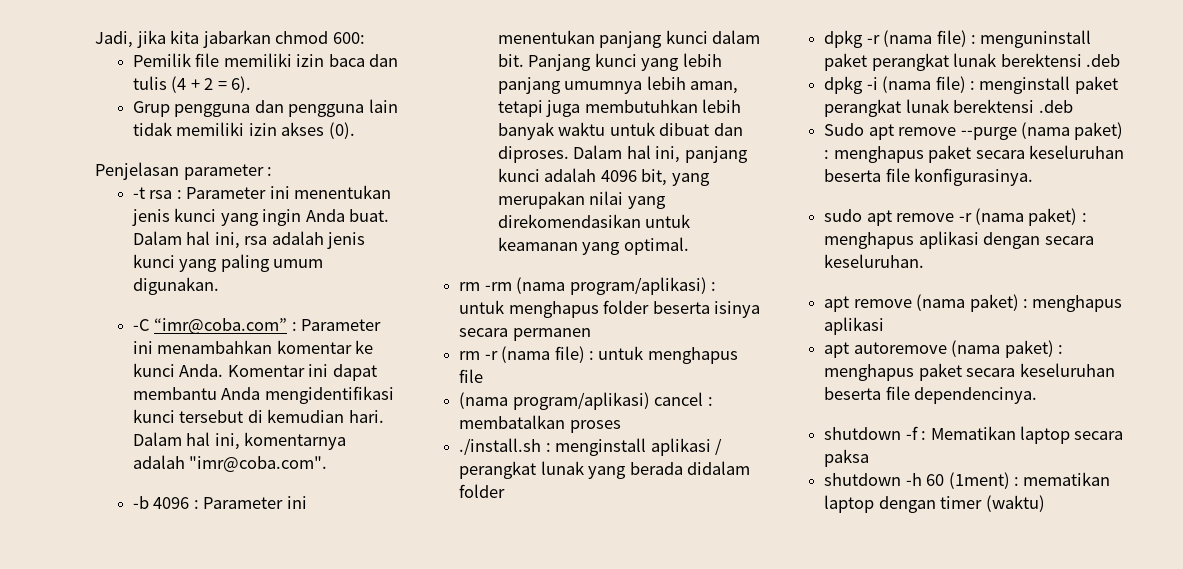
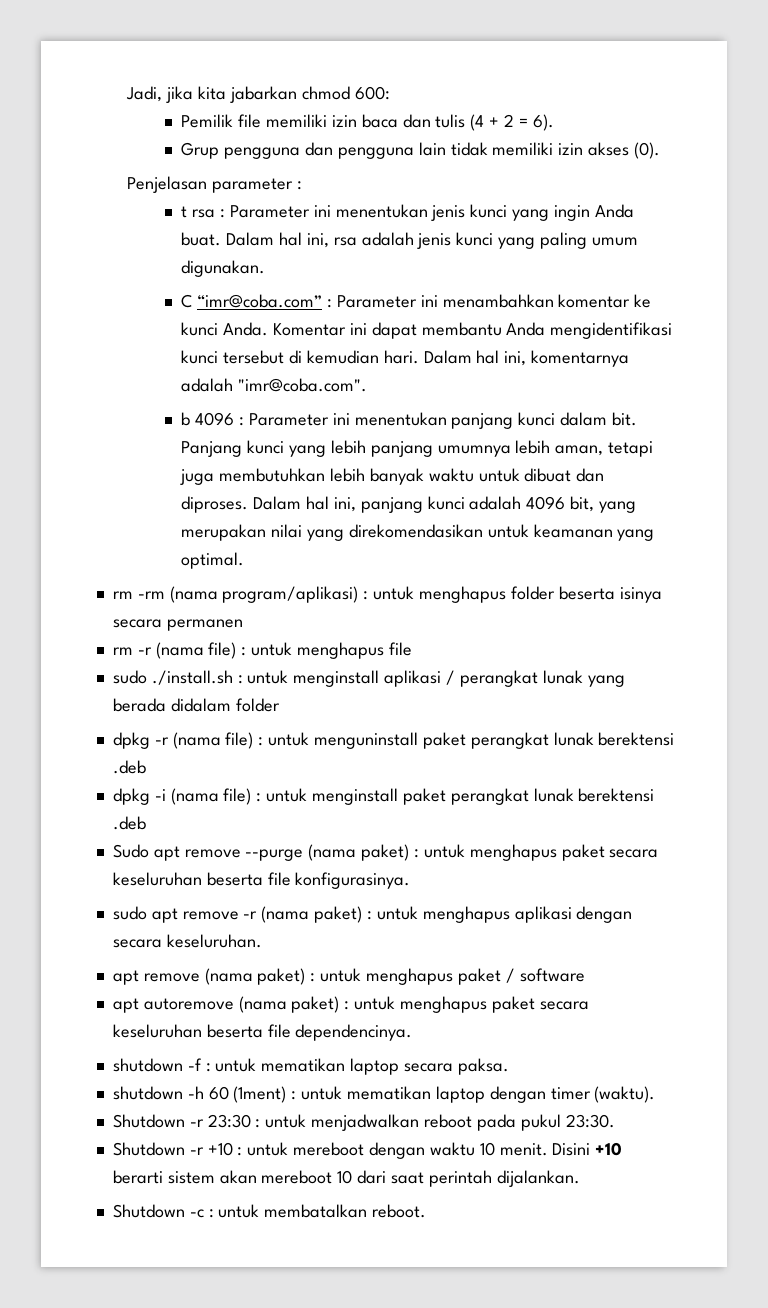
[132,187,145,199] -t -> [181,206,188,218] t
[132,319,150,331] -C -> [181,294,193,308] C
[132,496,149,509] -b -> [181,412,191,426] b
[459,392,713,410] [459,415,621,433] (nama program/aplikasi) cancel : membatalkan proses // -> [112,670,147,684] sudo
(551, 447) none -> [247,670,289,684] untuk
(976, 39) none -> [268,732,310,746] untuk
(975, 85) none -> [266,788,308,802] untuk
(830, 154) none -> [423,844,465,858] untuk
(1087, 217) none -> [376,906,418,920] untuk
[1032,295,1123,312] [824,317,885,335] menghapus aplikasi -> [320,968,585,985] untuk menghapus paket / software
(1063, 349) none -> [354,996,396,1010] untuk
[930,426,1016,440] Mematikan -> [215,1058,346,1072] untuk mematikan
[824,449,870,467] paksa -> [457,1058,509,1075] paksa.
(1019, 481) none -> [301,1086,343,1100] untuk
[985,495,1045,512] (waktu) -> [594,1086,656,1103] [112,1114,615,1131] [112,1142,623,1159] [112,1170,580,1187] [112,1204,427,1218] (waktu). // Shutdown -r 23:30 : untuk menjadwalkan reboot pada pukul 23:30. // Shutdown -r +10 : untuk mereboot dengan waktu 10 menit. Disini +10 berarti sistem akan mereboot 10 dari saat perintah dijalankan. // Shutdown -c : untuk membatalkan reboot.

